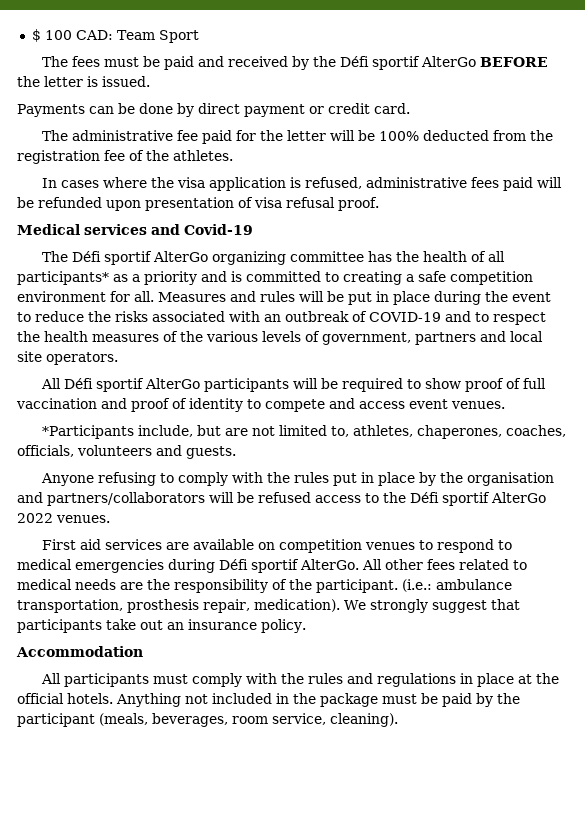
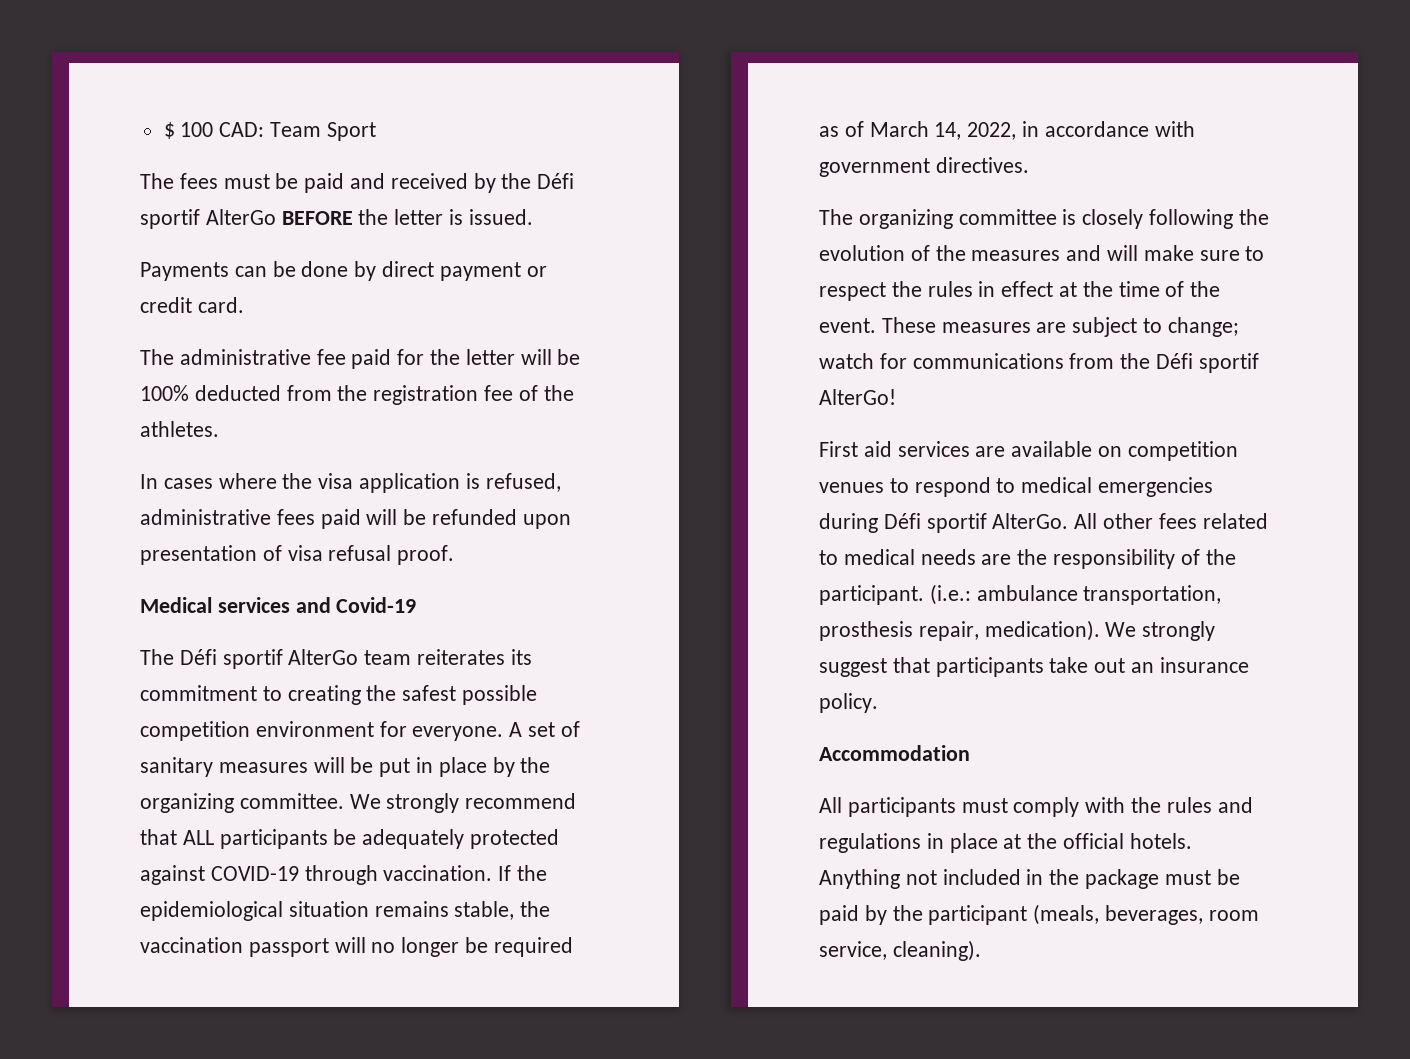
[212,251,506,265] [17,271,533,285] [17,291,295,302] organizing committee has the health of all participants* as a priority and is committed to creating a safe competition environment for all. Measures and rules -> [364,649,532,665] [140,685,538,705] [140,721,580,741] [140,757,308,777] team reiterates its commitment to creating the safest possible competition environment for everyone. A set of sanitary measures
[434,291,551,305] [17,311,546,325] [17,331,543,345] [17,351,118,365] [41,378,547,392] [16,398,505,412] [42,425,567,439] [17,445,236,459] [41,472,555,486] [17,492,546,506] [17,513,110,523] during the event to reduce the risks associated with an outbreak of COVID-19 and to respect the health measures of the various levels of government, partners and local site operators. // All Défi sportif AlterGo participants will be required to show proof of full vaccination and proof of identity to compete and access event venues. // *Participants include, but are not limited to, athletes, chaperones, coaches, officials, volunteers and guests. // Anyone refusing to comply with the rules put in place by the organisation and partners/collaborators will be refused access to the Défi sportif AlterGo 2022 venues. -> [492,757,551,777] [140,793,577,813] [140,829,560,849] [140,865,548,885] [140,901,551,921] [140,937,573,957] [819,121,1195,140] [819,157,1029,177] [819,209,1269,229] [819,245,1265,261] [819,281,1221,301] [819,317,1239,337] [819,353,1259,373] [819,389,896,405] by the organizing committee. We strongly recommend that ALL participants be adequately protected against COVID-19 through vaccination. If the epidemiological situation remains stable, the vaccination passport will no longer be required as of March 14, 2022, in accordance with government directives. // The organizing committee is closely following the evolution of the measures and will make sure to respect the rules in effect at the time of the event. These measures are subject to change; watch for communications from the Défi sportif AlterGo!

